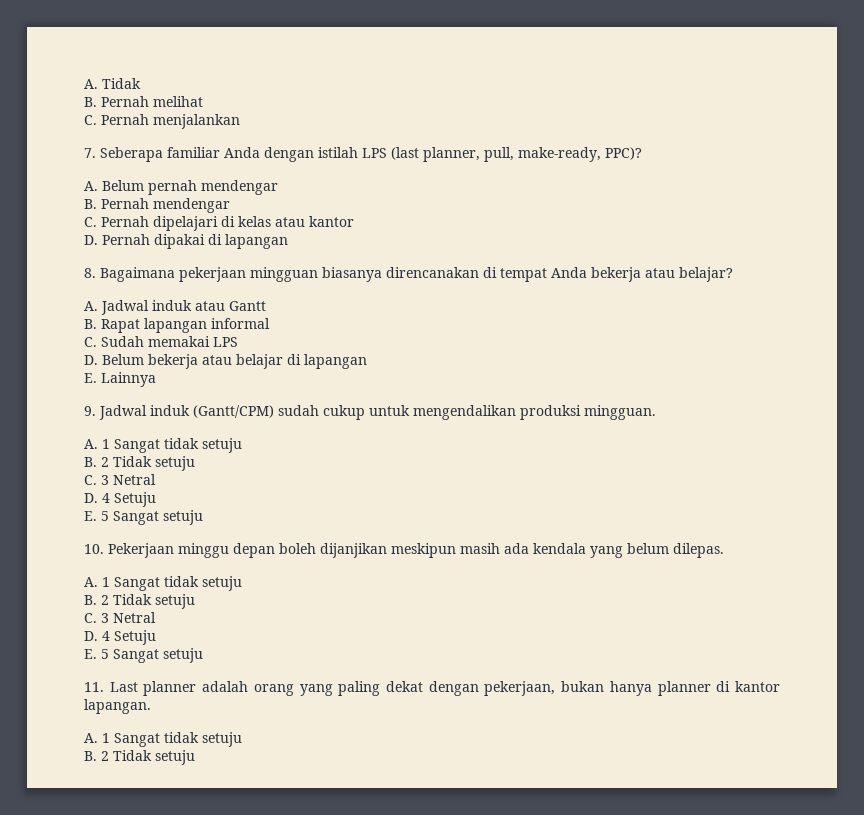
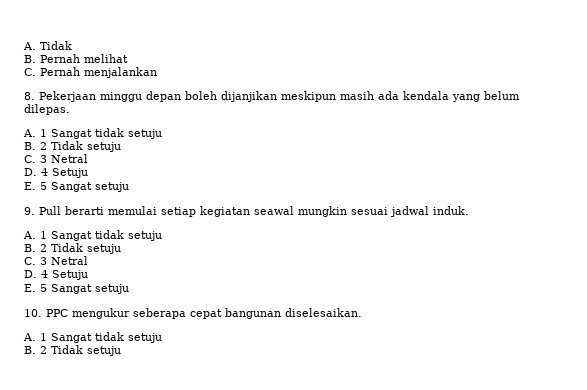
[84,147,642,162] [84,180,278,195] [84,198,230,213] [84,216,354,231] [84,234,288,249] [84,267,733,282] [84,300,266,315] [84,318,270,333] [84,336,238,347] [84,354,367,369] [84,372,156,387] [84,405,656,420] [84,438,242,453] [84,456,195,471] [84,474,156,485] [84,492,156,507] [84,510,203,525] [84,544,104,554] 7. Seberapa familiar Anda dengan istilah LPS (last planner, pull, make-ready, PPC)? // A. Belum pernah mendengar // B. Pernah mendengar // C. Pernah dipelajari di kelas atau kantor // D. Pernah dipakai di lapangan // 8. Bagaimana pekerjaan mingguan biasanya direncanakan di tempat Anda bekerja atau belajar? // A. Jadwal induk atau Gantt // B. Rapat lapangan informal // C. Sudah memakai LPS // D. Belum bekerja atau belajar di lapangan // E. Lainnya // 9. Jadwal induk (Gantt/CPM) sudah cukup untuk mengendalikan produksi mingguan. // A. 1 Sangat tidak setuju // B. 2 Tidak setuju // C. 3 Netral // D. 4 Setuju // E. 5 Sangat setuju // 10. -> [24,92,35,100] 8.
[84,681,780,696] [84,699,151,714] [84,732,242,747] [84,750,195,765] 11. Last planner adalah orang yang paling dekat dengan pekerjaan, bukan hanya planner di kantor lapangan. // A. 1 Sangat tidak setuju // B. 2 Tidak setuju -> [24,206,469,217] [23,230,162,241] [24,243,121,254] [24,256,88,265] [24,270,88,280] [24,284,129,294] [24,308,362,319] [23,332,162,343] [24,345,121,356] 9. Pull berarti memulai setiap kegiatan seawal mungkin sesuai jadwal induk. // A. 1 Sangat tidak setuju // B. 2 Tidak setuju // C. 3 Netral // D. 4 Setuju // E. 5 Sangat setuju // 10. PPC mengukur seberapa cepat bangunan diselesaikan. // A. 1 Sangat tidak setuju // B. 2 Tidak setuju

